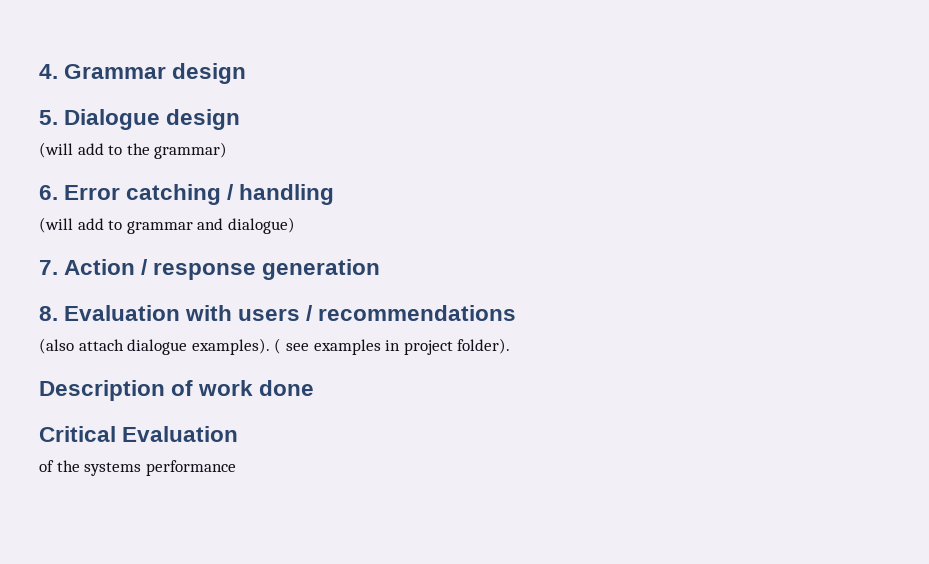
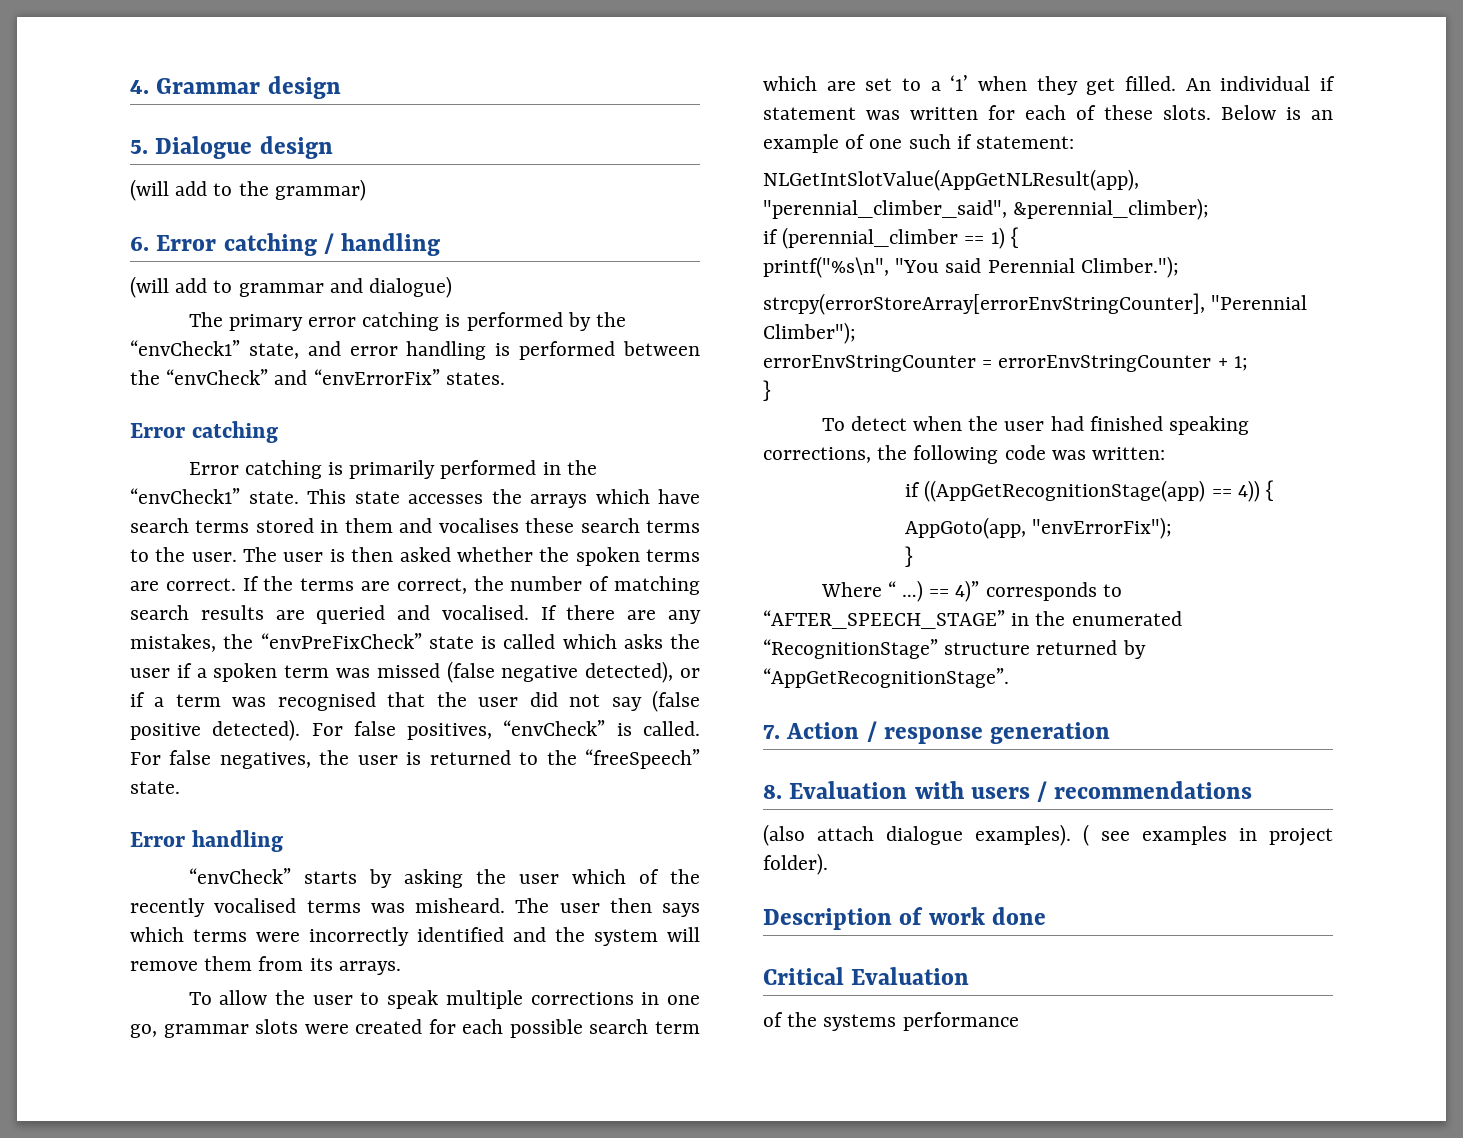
(295, 225) none -> [188,312,627,331] [130,340,700,360] [130,369,505,385] [130,421,278,443] [188,460,597,479] [130,488,700,508] [130,518,701,533] [130,547,700,566] [130,576,700,595] [130,605,701,624] [130,633,700,652] [130,661,700,683] [130,690,700,712] [130,719,700,741] [130,749,701,769] [130,781,180,794] [130,830,283,852] [188,868,700,888] [130,898,700,917] [130,927,700,946] [130,956,401,975] [188,990,700,1009] [130,1019,700,1038] [763,75,1335,95] [763,105,1333,120] [763,134,1075,153] [763,169,1139,191] [763,198,1210,220] [763,227,1019,249] [763,256,1179,278] [763,293,1308,315] [763,322,856,344] [763,355,1248,372] [763,380,771,401] [821,416,1250,435] [763,445,1166,464] [905,480,1275,502] [905,517,1173,539] [905,546,914,567] [820,580,1122,602] [763,610,1182,629] [763,639,1146,659] [763,668,1009,688] // The primary error catching is performed by the “envCheck1” state, and error handling is performed between the “envCheck” and “envErrorFix” states. // Error catching // Error catching is primarily performed in the “envCheck1” state. This state accesses the arrays which have search terms stored in them and vocalises these search terms to the user. The user is then asked whether the spoken terms are correct. If the terms are correct, the number of matching search results are queried and vocalised. If there are any mistakes, the “envPreFixCheck” state is called which asks the user if a spoken term was missed (false negative detected), or if a term was recognised that the user did not say (false positive detected). For false positives, “envCheck” is called. For false negatives, the user is returned to the “freeSpeech” state. // Error handling // “envCheck” starts by asking the user which of the recently vocalised terms was misheard. The user then says which terms were incorrectly identified and the system will remove them from its arrays. // To allow the user to speak multiple corrections in one go, grammar slots were created for each possible search term which are set to a ‘1’ when they get filled. An individual if statement was written for each of these slots. Below is an example of one such if statement: // NLGetIntSlotValue(AppGetNLResult(app), "perennial_climber_said", &perennial_climber); // if (perennial_climber == 1) { // printf("%s\n", "You said Perennial Climber."); // strcpy(errorStoreArray[errorEnvStringCounter], "Perennial Climber"); // errorEnvStringCounter = errorEnvStringCounter + 1; // } // To detect when the user had finished speaking corrections, the following code was written: // if ((AppGetRecognitionStage(app) == 4)) { // AppGoto(app, "envErrorFix"); // } // Where “ …) == 4)” corresponds to “AFTER_SPEECH_STAGE” in the enumerated “RecognitionStage” structure returned by “AppGetRecognitionStage”.

